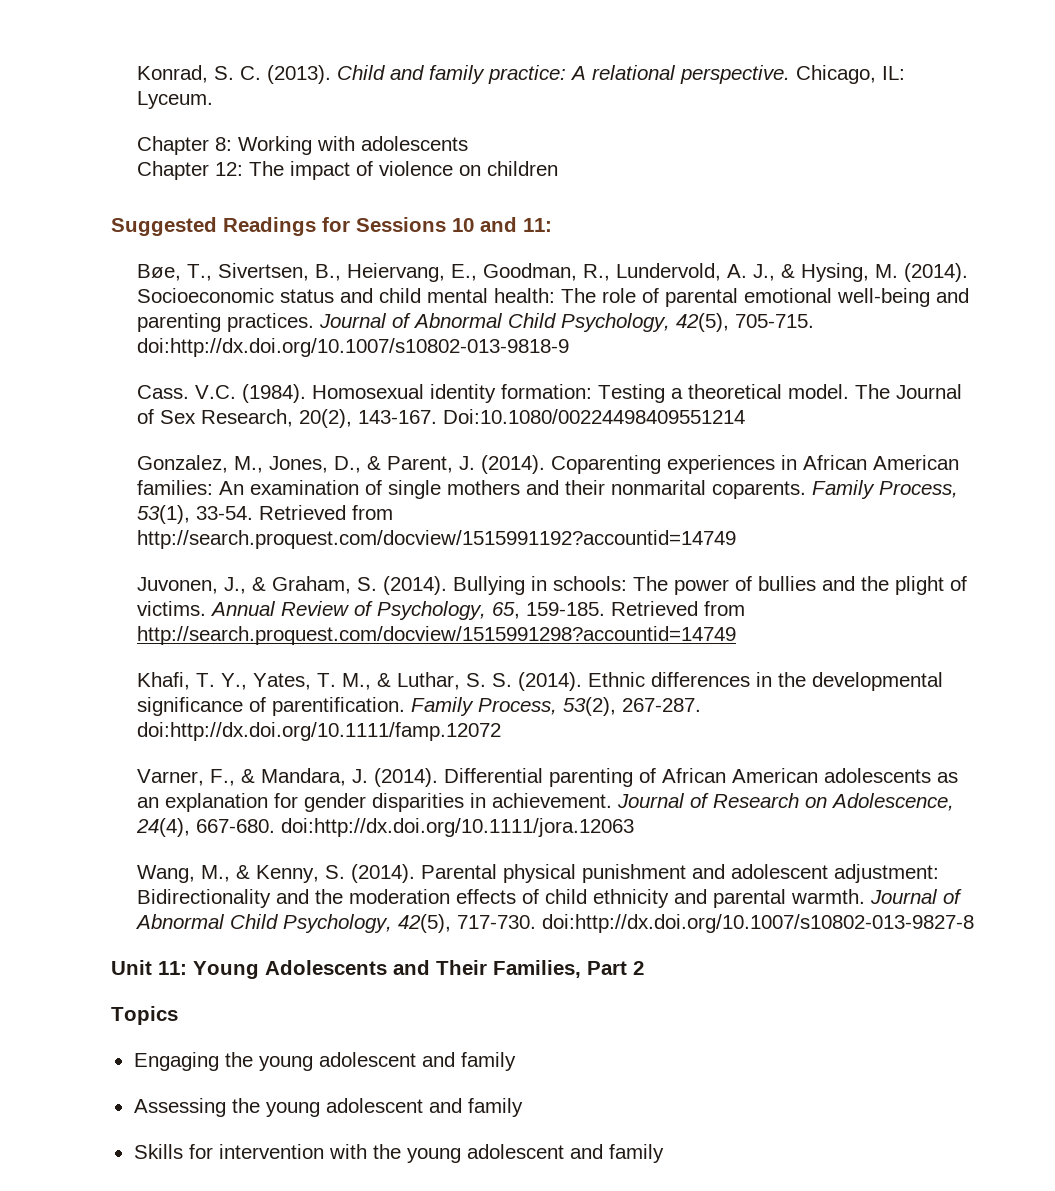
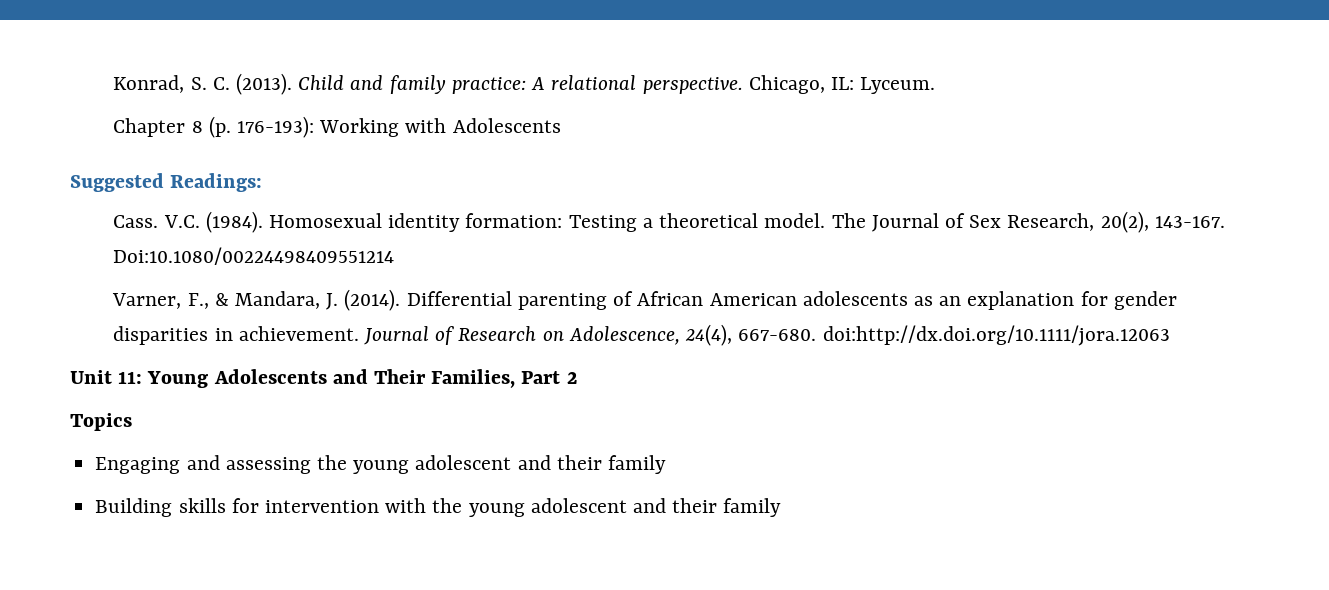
[214,136,468,155] [136,161,558,180] [111,217,552,236] [136,263,968,282] [136,288,969,307] [136,313,814,332] [136,338,569,357] 8: Working with adolescents // Chapter 12: The impact of violence on children // Suggested Readings for Sessions 10 and 11: // Bøe, T., Sivertsen, B., Heiervang, E., Goodman, R., Lundervold, A. J., & Hysing, M. (2014). Socioeconomic status and child mental health: The role of parental emotional well-being and parenting practices. Journal of Abnormal Child Psychology, 42(5), 705-715. doi:http://dx.doi.org/10.1007/s10802-013-9818-9 -> [191,116,561,138] [70,173,263,192] 8 (p. 176-193): Working with Adolescents // Suggested Readings:
[136,455,959,474] [136,480,958,499] [136,505,393,524] [136,530,736,549] [136,576,967,595] [136,601,745,620] [136,626,736,645] [136,672,943,691] [136,697,701,716] [136,722,501,741] // Gonzalez, M., Jones, D., & Parent, J. (2014). Coparenting experiences in African American families: An examination of single mothers and their nonmarital coparents. Family Process, 53(1), 33-54. Retrieved from http://search.proquest.com/docview/1515991192?accountid=14749 // Juvonen, J., & Graham, S. (2014). Bullying in schools: The power of bullies and the plight of victims. Annual Review of Psychology, 65, 159-185. Retrieved from http://search.proquest.com/docview/1515991298?accountid=14749 // Khafi, T. Y., Yates, T. M., & Luthar, S. S. (2014). Ethnic differences in the developmental significance of parentification. Family Process, 53(2), 267-287. doi:http://dx.doi.org/10.1111/famp.12072 -> (395, 256) none
[136,864,939,883] [136,889,962,908] [134,914,974,933] // Wang, M., & Kenny, S. (2014). Parental physical punishment and adolescent adjustment: Bidirectionality and the moderation effects of child ethnicity and parental warmth. Journal of Abnormal Child Psychology, 42(5), 717-730. doi:http://dx.doi.org/10.1007/s10802-013-9827-8 -> (1170, 335) none
[224,1052,516,1071] [133,1098,523,1117] [133,1144,183,1159] the young adolescent and family // Assessing the young adolescent and family // Skills -> [186,455,666,474] [95,498,226,517] and assessing the young adolescent and their family // Building skills
(603, 1151) none -> [672,498,718,513] their

